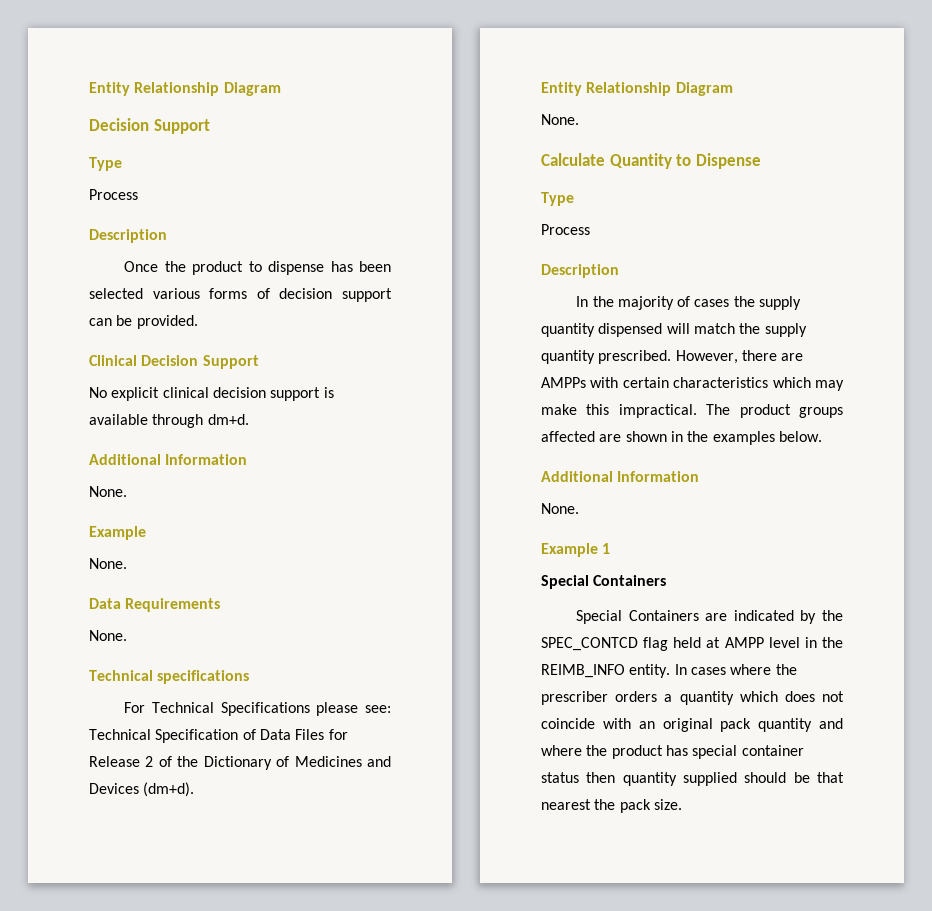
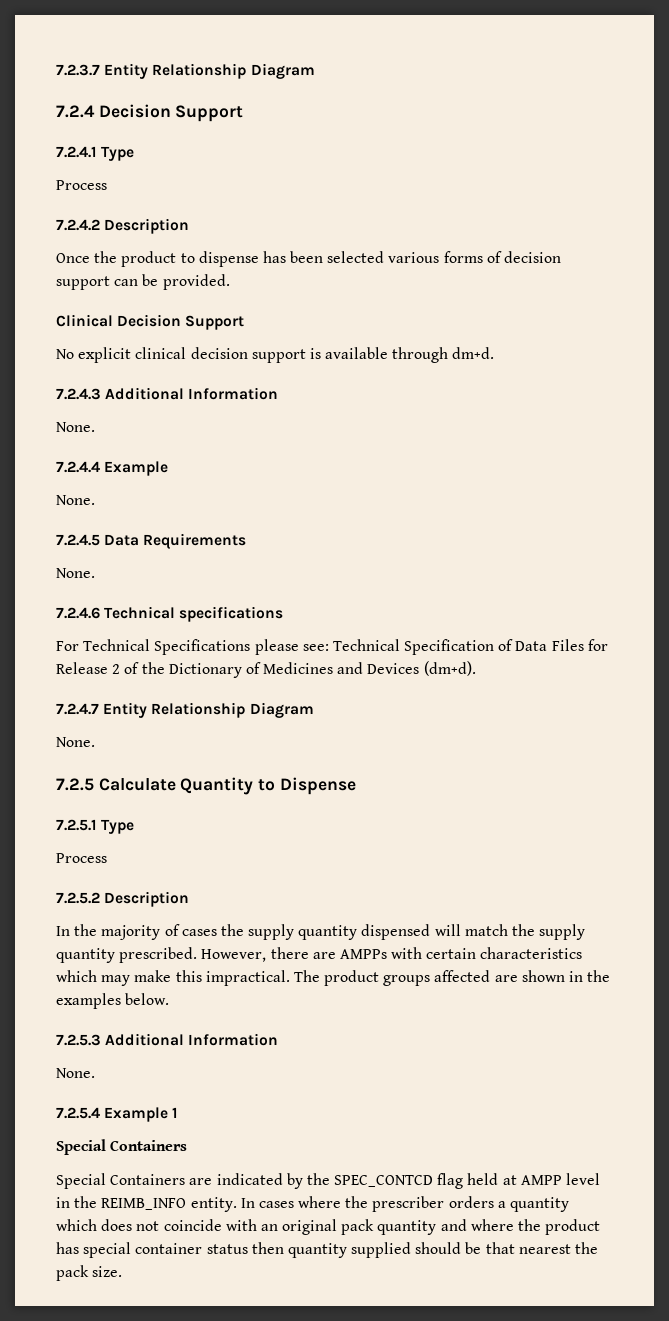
[89,82,281,96] [89,118,210,134] [89,157,122,171] [89,189,138,200] Entity Relationship Diagram // Decision Support // Type // Process // -> [56,63,315,79] [56,104,244,122] [56,146,135,161] [56,180,107,190] [56,219,100,231] 7.2.3.7 Entity Relationship Diagram // 7.2.4 Decision Support // 7.2.4.1 Type // Process // 7.2.4.2
[89,454,248,465] [89,486,127,497] Additional Information // None. // -> [56,387,279,400] [56,422,95,432] [56,461,100,473] 7.2.4.3 Additional Information // None. // 7.2.4.4
(127, 563) none -> [56,534,100,546] 7.2.4.5
(127, 635) none -> [56,607,100,619] 7.2.4.6
(195, 789) none -> [56,703,99,715] 7.2.4.7
(579, 119) none -> [56,778,94,791] 7.2.5
[541,192,574,206] [541,224,590,235] Type // Process // -> [56,819,135,834] [56,853,107,863] [56,892,100,904] 7.2.5.1 Type // Process // 7.2.5.2
[541,471,700,482] [541,503,579,514] Additional Information // None. // -> [56,1033,279,1046] [56,1068,95,1078] [56,1107,100,1119] 7.2.5.3 Additional Information // None. // 7.2.5.4

